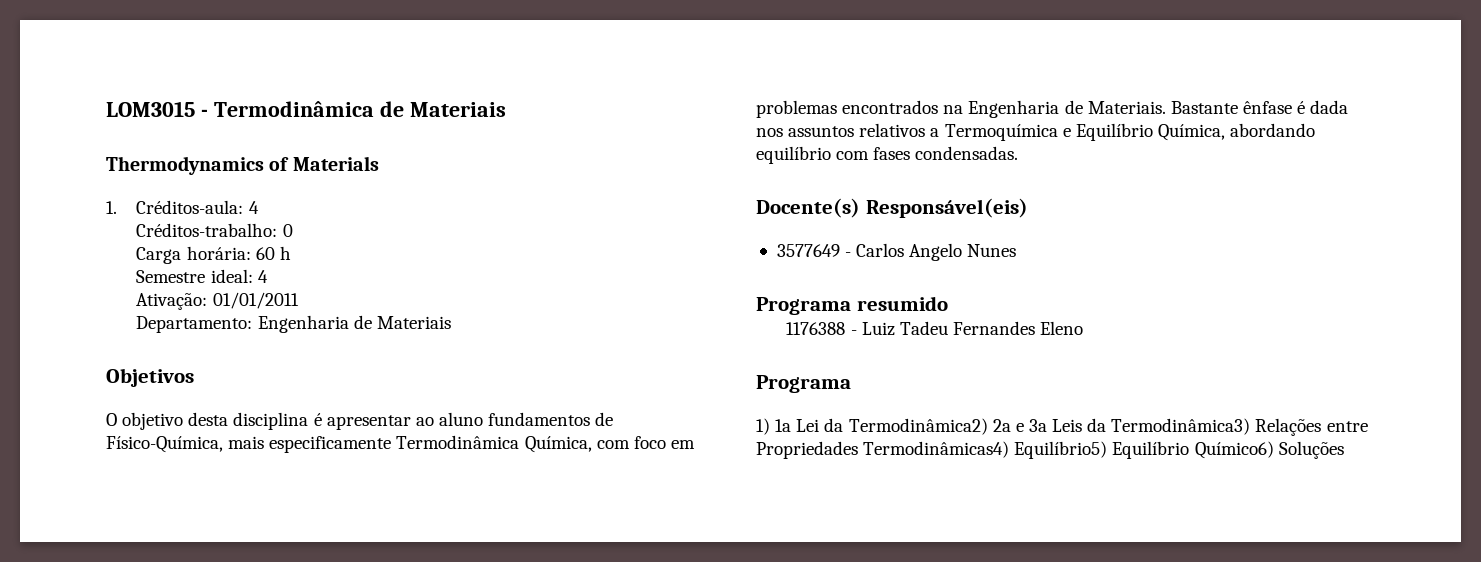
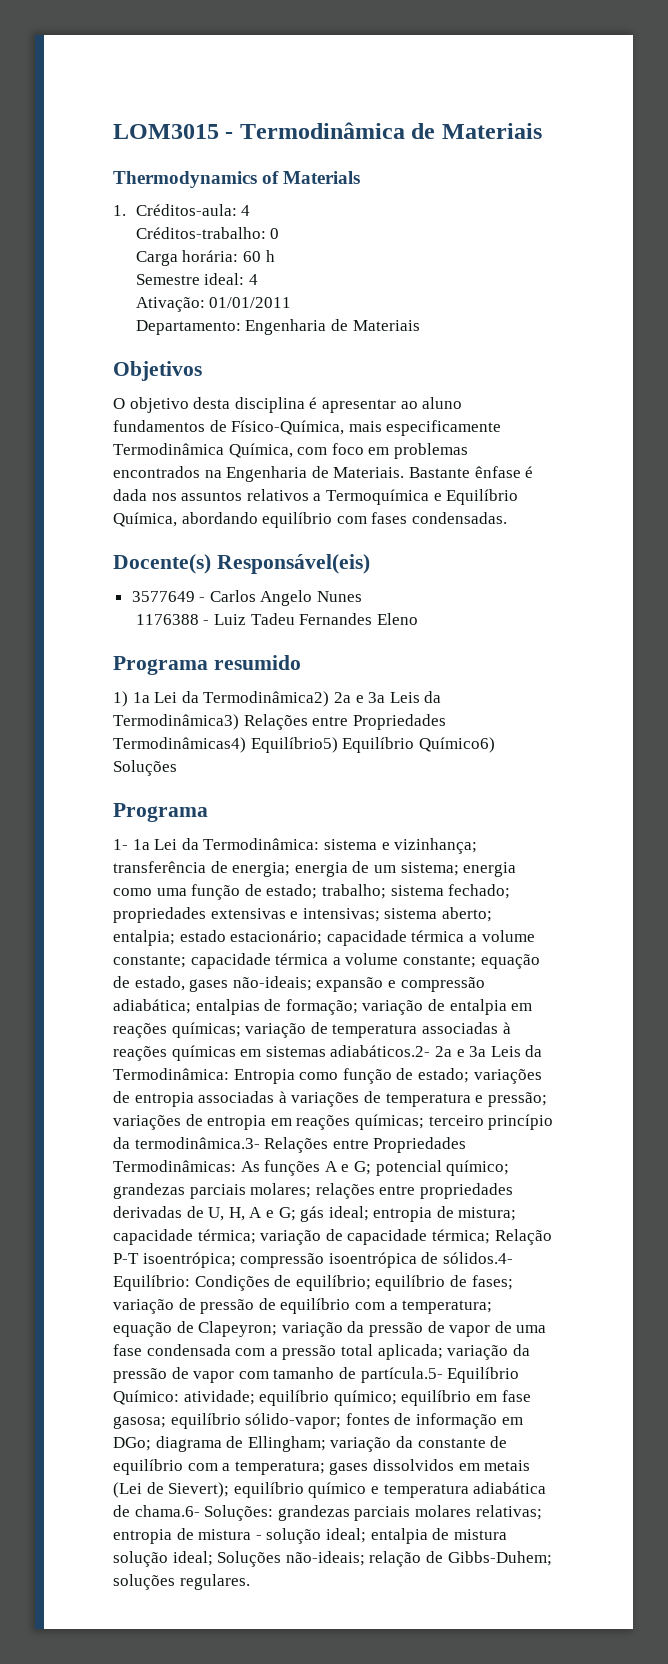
[756,296,948,315] // Programa resumido -> (363, 596) none
(851, 384) none -> [213,655,301,670] resumido
(1344, 450) none -> [113,803,208,822] [113,838,478,854] [113,861,517,877] [113,884,511,900] [113,907,492,923] [113,930,535,946] [113,953,540,969] [113,976,485,992] [113,999,533,1015] [113,1022,511,1038] [113,1045,543,1061] [113,1068,542,1084] [113,1091,547,1107] [113,1114,554,1130] [113,1137,467,1153] [113,1160,510,1176] [113,1183,513,1199] [113,1206,517,1222] [113,1229,552,1245] [113,1252,513,1268] [113,1275,513,1291] [113,1298,493,1314] [113,1321,547,1337] [113,1344,530,1360] [113,1367,520,1383] [113,1390,531,1406] [113,1413,523,1429] [113,1436,508,1452] [113,1459,531,1475] [113,1482,547,1498] [113,1505,542,1521] [113,1528,507,1544] [113,1551,552,1567] [113,1574,250,1590] // Programa // 1- 1a Lei da Termodinâmica: sistema e vizinhança; transferência de energia; energia de um sistema; energia como uma função de estado; trabalho; sistema fechado; propriedades extensivas e intensivas; sistema aberto; entalpia; estado estacionário; capacidade térmica a volume constante; capacidade térmica a volume constante; equação de estado, gases não-ideais; expansão e compressão adiabática; entalpias de formação; variação de entalpia em reações químicas; variação de temperatura associadas à reações químicas em sistemas adiabáticos.2- 2a e 3a Leis da Termodinâmica: Entropia como função de estado; variações de entropia associadas à variações de temperatura e pressão; variações de entropia em reações químicas; terceiro princípio da termodinâmica.3- Relações entre Propriedades Termodinâmicas: As funções A e G; potencial químico; grandezas parciais molares; relações entre propriedades derivadas de U, H, A e G; gás ideal; entropia de mistura; capacidade térmica; variação de capacidade térmica; Relação P-T isoentrópica; compressão isoentrópica de sólidos.4- Equilíbrio: Condições de equilíbrio; equilíbrio de fases; variação de pressão de equilíbrio com a temperatura; equação de Clapeyron; variação da pressão de vapor de uma fase condensada com a pressão total aplicada; variação da pressão de vapor com tamanho de partícula.5- Equilíbrio Químico: atividade; equilíbrio químico; equilíbrio em fase gasosa; equilíbrio sólido-vapor; fontes de informação em DGo; diagrama de Ellingham; variação da constante de equilíbrio com a temperatura; gases dissolvidos em metais (Lei de Sievert); equilíbrio químico e temperatura adiabática de chama.6- Soluções: grandezas parciais molares relativas; entropia de mistura - solução ideal; entalpia de mistura solução ideal; Soluções não-ideais; relação de Gibbs-Duhem; soluções regulares.

